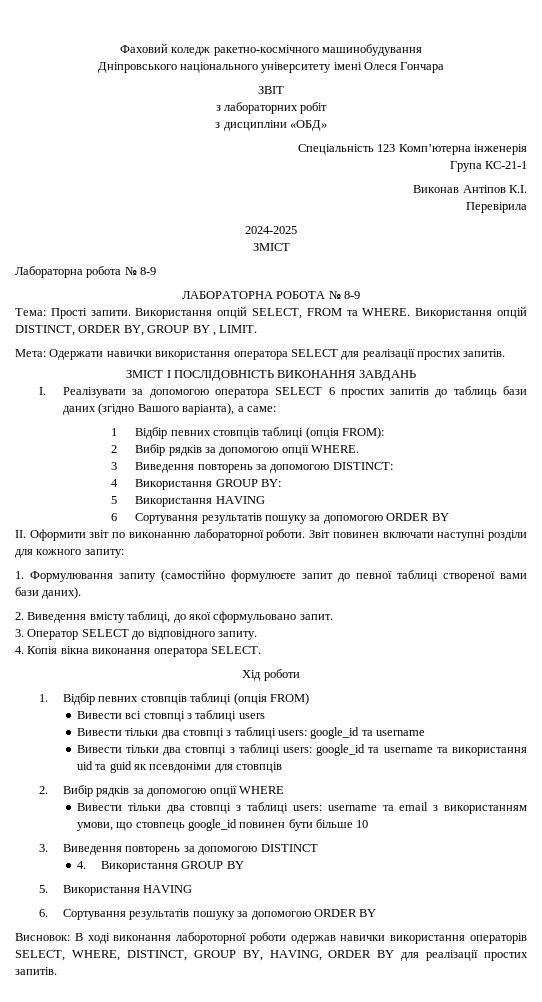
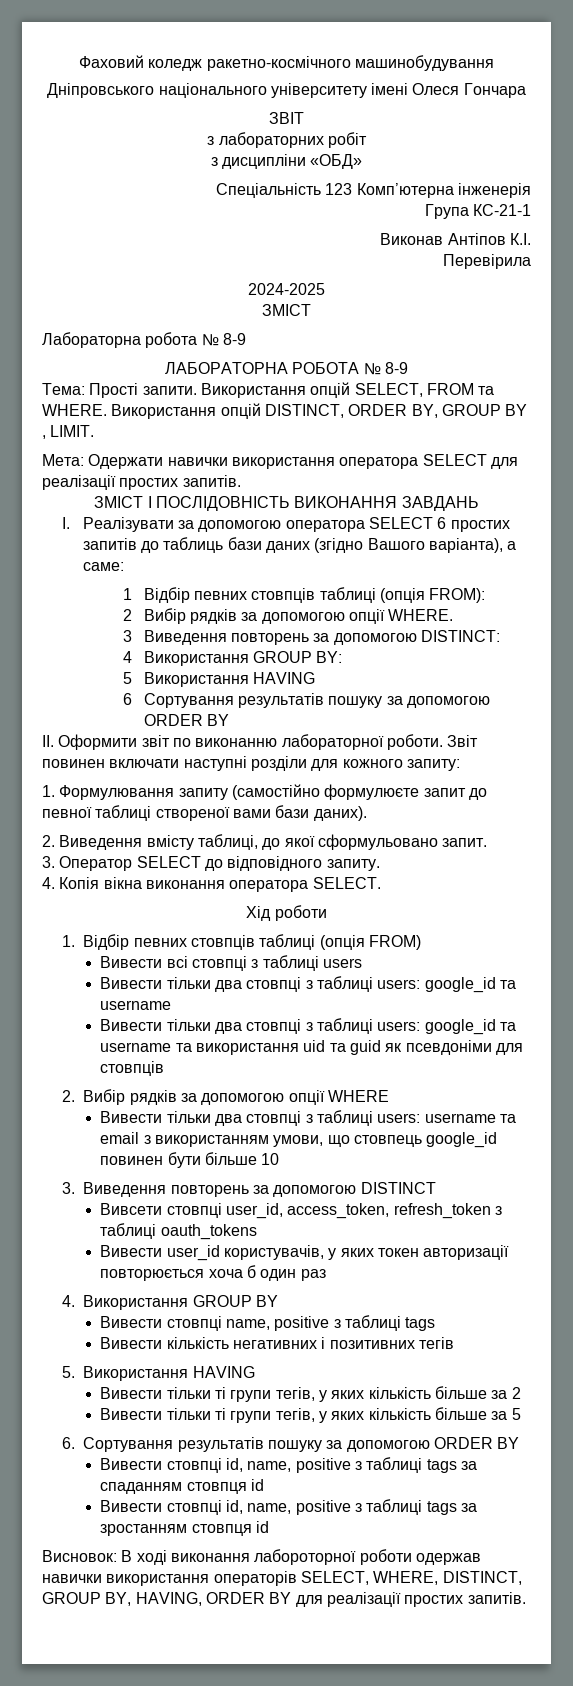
[76,861,244,872] [39,885,193,896] 4. Використання GROUP BY // 5. Використання HAVІNG -> [100,1203,502,1219] [100,1223,257,1240] [100,1245,510,1261] [100,1265,326,1281] [62,1295,279,1310] [100,1315,436,1331] [100,1337,454,1349] [62,1366,255,1381] [100,1386,521,1402] [100,1407,521,1423] Вивсети стовпці user_id, access_token, refresh_token з таблиці oauth_tokens // Вивести user_id користувачів, у яких токен авторизації повторюється хоча б один раз // 4. Використання GROUP BY // Вивести стовпці name, positive з таблиці tags // Вивести кількість негативних і позитивних тегів // 5. Використання HAVІNG // Вивести тільки ті групи тегів, у яких кількість більше за 2 // Вивести тільки ті групи тегів, у яких кількість більше за 5
(377, 913) none -> [100,1457,477,1473] [100,1479,264,1494] [100,1499,477,1515] [100,1521,269,1536] // Вивести стовпці id, name, positive з таблиці tags за спаданням стовпця id // Вивести стовпці id, name, positive з таблиці tags за зростанням стовпця id

